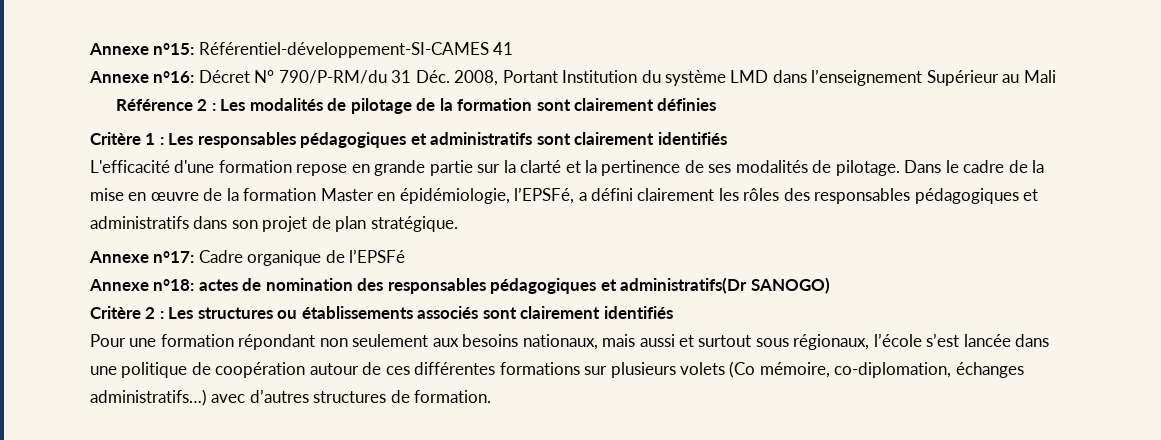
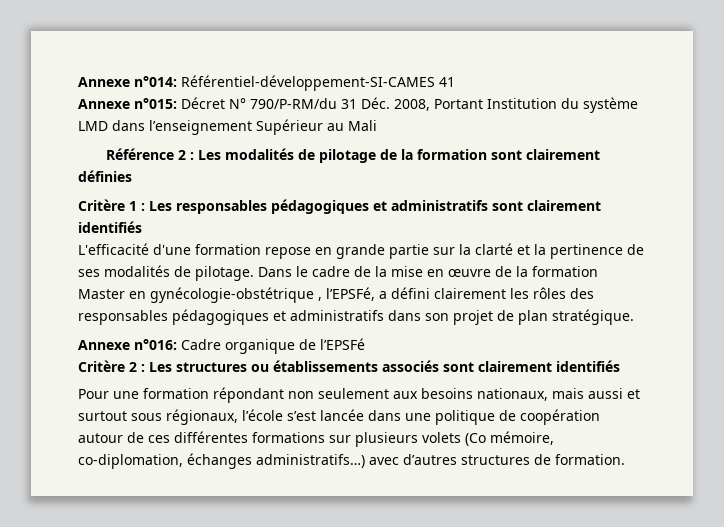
[89,43,195,55] Annexe n°15: -> [78,76,177,87] Annexe n°014:
[153,71,195,83] n°16: -> [134,98,177,109] n°015:
[399,188,510,204] épidémiologie, -> [150,287,322,303] gynécologie-obstétrique ,
[153,251,195,263] n°17: -> [134,339,177,350] n°016:
[89,277,830,294] // Annexe n°18: actes de nomination des responsables pédagogiques et administratifs(Dr SANOGO) -> (365, 344) none

